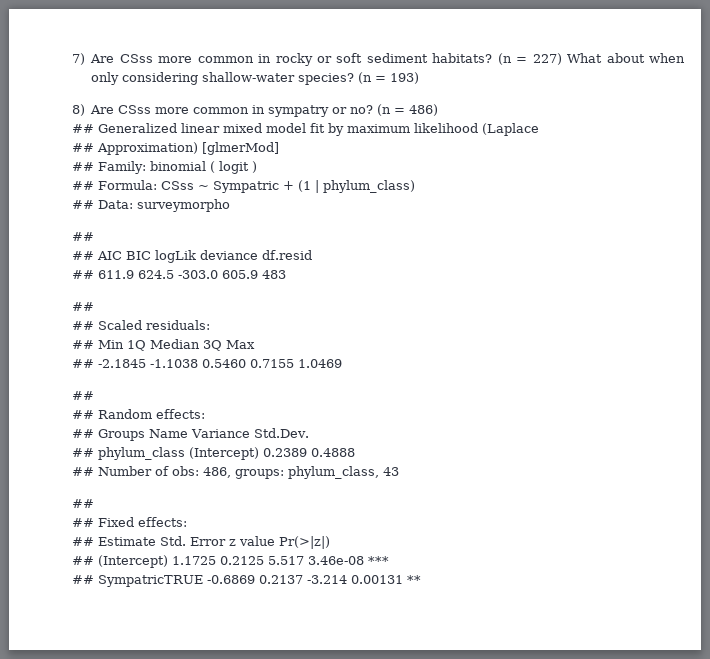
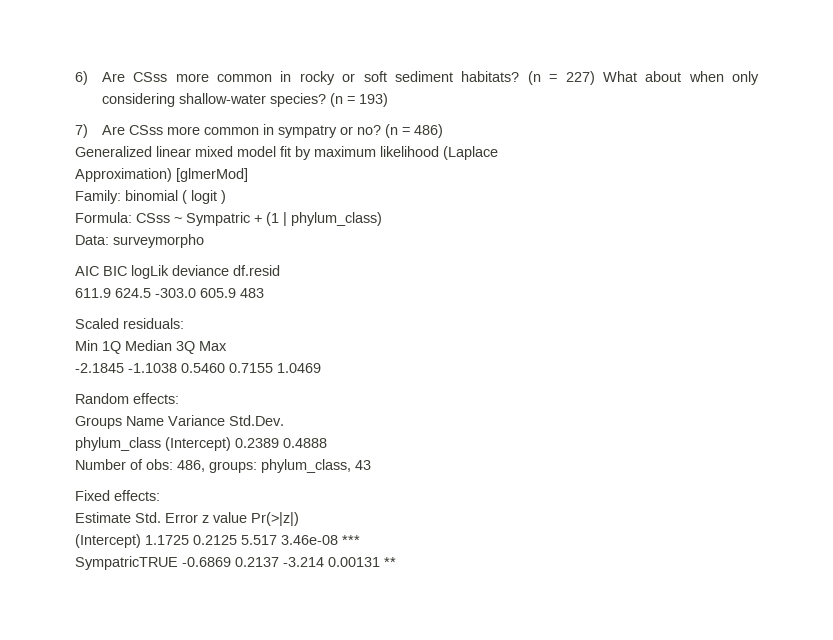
[72,53,85,65] 7) -> [75,71,88,85] 6)
[72,104,85,116] 8) -> [75,124,88,138] 7)
[72,124,94,133] ## -> (443, 131) none
[72,143,94,152] ## -> (498, 153) none
[72,162,94,171] ## -> (248, 175) none
[72,181,94,190] ## -> (226, 197) none
[72,200,94,209] ## -> (382, 219) none
[72,232,94,241] [72,251,94,260] ## // ## -> (204, 241) none
[72,270,94,279] ## -> (280, 270) none
[72,302,94,311] [72,321,94,330] ## // ## -> (264, 293) none
[72,340,94,349] ## -> (184, 323) none
[72,359,94,368] ## -> (227, 346) none
[72,391,94,400] [72,410,94,419] ## // ## -> (321, 368) none
[72,429,94,438] ## -> (179, 398) none
[72,448,94,457] ## -> (284, 420) none
[72,467,94,476] ## -> (327, 443) none
[72,499,94,508] [72,518,94,527] ## // ## -> (371, 465) none
[72,537,94,546] ## -> (160, 495) none
[72,556,94,565] ## -> (299, 519) none
[72,575,94,584] ## -> (360, 540) none

